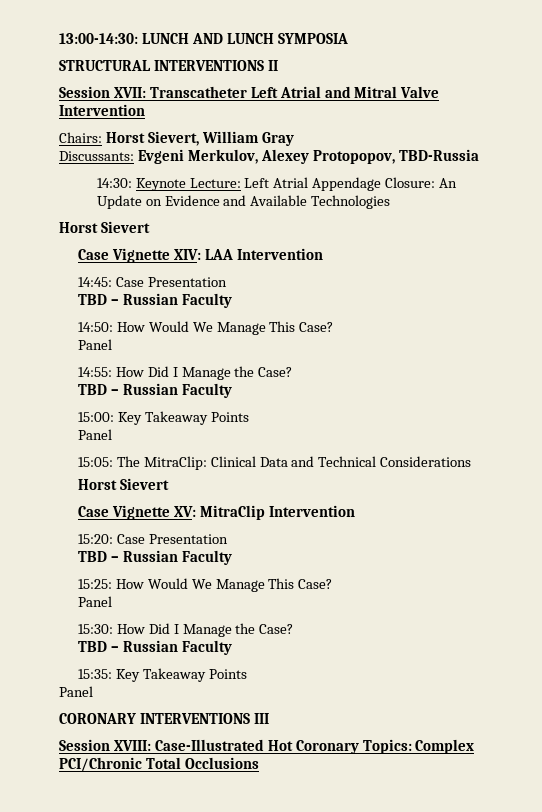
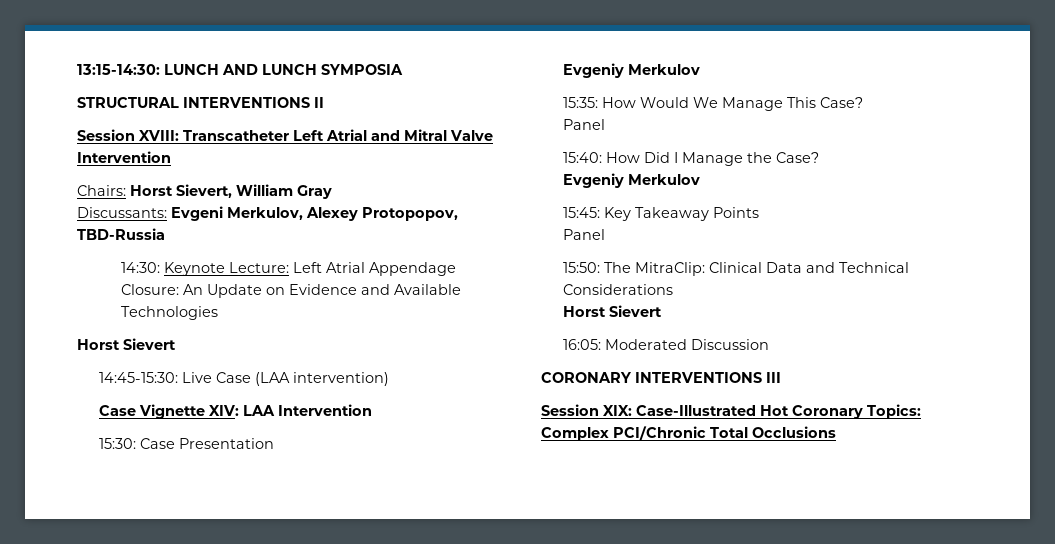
[59,33,138,44] 13:00-14:30: -> [77,64,160,75] 13:15-14:30:
[113,87,146,98] XVII: -> [139,130,179,141] XVIII:
(150, 227) none -> [99,372,390,386] // 14:45-15:30: Live Case (LAA intervention)
[77,277,227,287] [77,293,232,308] [77,321,334,335] [77,339,112,350] [77,366,293,380] [77,383,232,398] [77,411,249,425] [77,429,112,440] [77,457,113,467] 14:45: Case Presentation // TBD – Russian Faculty // 14:50: How Would We Manage This Case? // Panel // 14:55: How Did I Manage the Case? // TBD – Russian Faculty // 15:00: Key Takeaway Points // Panel // 15:05: -> [99,438,275,449] [563,63,701,78] [563,97,864,111] [563,119,606,130] [563,152,820,166] [563,173,701,188] [563,207,760,221] [563,229,606,240] [563,262,601,273] 15:30: Case Presentation // Evgeniy Merkulov // 15:35: How Would We Manage This Case? // Panel // 15:40: How Did I Manage the Case? // Evgeniy Merkulov // 15:45: Key Takeaway Points // Panel // 15:50:
[77,505,355,520] [77,534,228,544] [77,550,232,565] [77,578,333,592] [77,596,112,607] [77,623,294,637] [77,640,232,655] [77,668,247,682] [59,686,93,697] Case Vignette XV: MitraClip Intervention // 15:20: Case Presentation // TBD – Russian Faculty // 15:25: How Would We Manage This Case? // Panel // 15:30: How Did I Manage the Case? // TBD – Russian Faculty // 15:35: Key Takeaway Points // Panel -> [563,339,770,350] 16:05: Moderated Discussion
[113,740,151,751] XVIII: -> [603,405,632,416] XIX:

